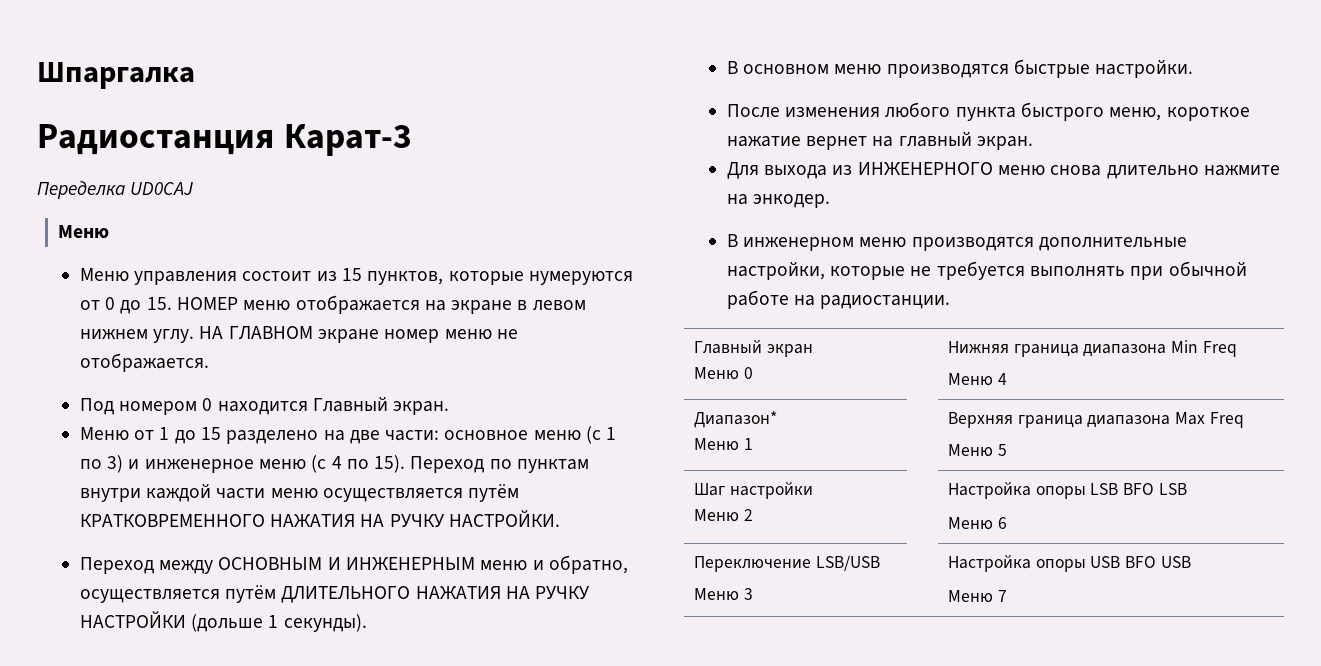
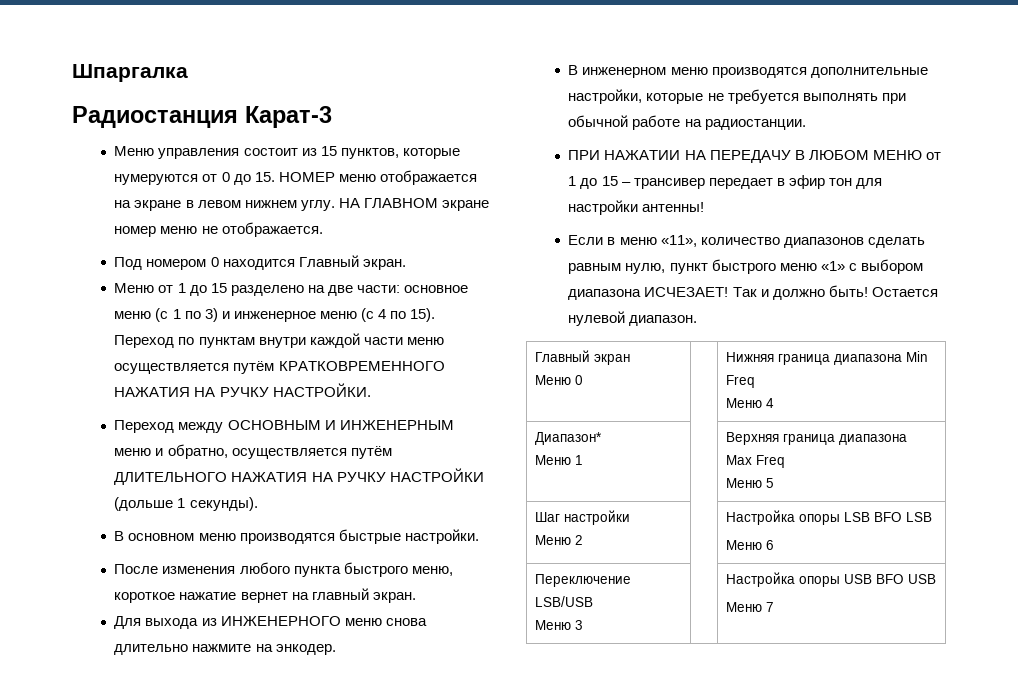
[37,181,194,199] [58,225,110,239] // Переделка UD0CAJ // Меню -> (332, 117) none
(951, 302) none -> [568,150,941,163] [568,175,882,189] [568,200,705,215] [568,235,925,248] [568,259,923,274] [568,285,938,300] [568,311,698,326] // ПРИ НАЖАТИИ НА ПЕРЕДАЧУ В ЛЮБОМ МЕНЮ от 1 до 15 – трансивер передает в эфир тон для настройки антенны! // Если в меню «11», количество диапазонов сделать равным нулю, пункт быстрого меню «1» с выбором диапазона ИСЧЕЗАЕТ! Так и должно быть! Остается нулевой диапазон.

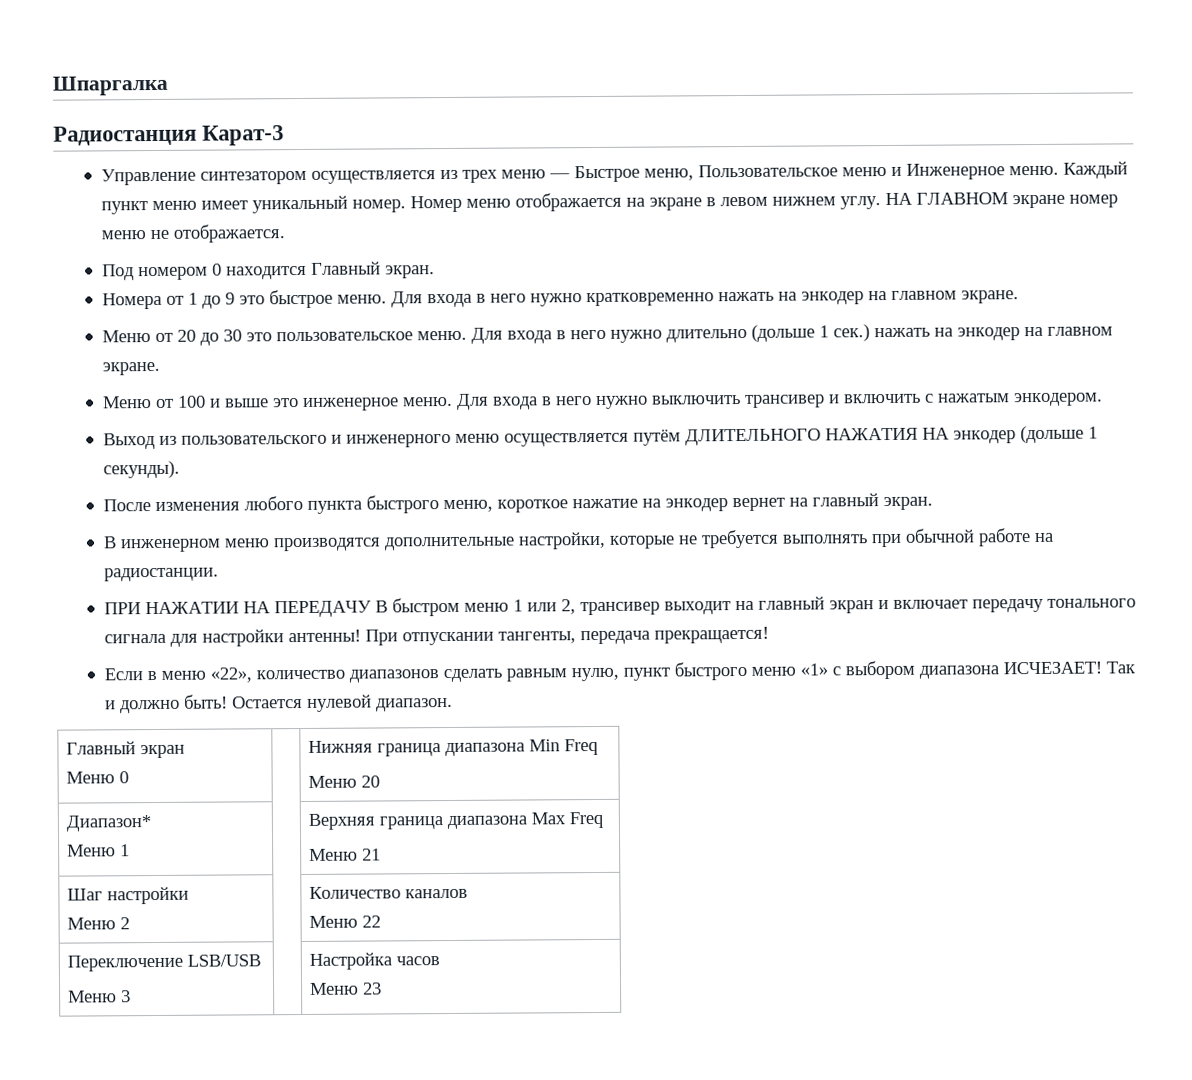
[114,146,460,159] [114,172,335,185] Меню управления состоит из 15 пунктов, которые нумеруются от 0 до 15. НОМЕР -> [100,161,1128,186] [100,195,462,215] Управление синтезатором осуществляется из трех меню — Быстрое меню, Пользовательское меню и Инженерное меню. Каждый пункт меню имеет уникальный номер. Номер
[114,283,468,296] [114,308,435,322] [114,333,444,348] [114,361,445,374] [114,383,371,397] [114,420,454,433] [114,444,228,459] Меню от 1 до 15 разделено на две части: основное меню (с 1 по 3) и инженерное меню (с 4 по 15). Переход по пунктам внутри каждой части меню осуществляется путём КРАТКОВРЕМЕННОГО НАЖАТИЯ НА РУЧКУ НАСТРОЙКИ. // Переход между ОСНОВНЫМ И ИНЖЕНЕРНЫМ меню и обратно, -> [101,289,1019,310] [101,324,1113,346] [101,361,160,376] [102,392,1103,411] [102,433,500,450] Номера от 1 до 9 это быстрое меню. Для входа в него нужно кратковременно нажать на энкодер на главном экране. // Меню от 20 до 30 это пользовательское меню. Для входа в него нужно длительно (дольше 1 сек.) нажать на энкодер на главном экране. // Меню от 100 и выше это инженерное меню. Для входа в него нужно выключить трансивер и включить с нажатым энкодером. // Выход из пользовательского и инженерного меню
[336,468,484,482] РУЧКУ НАСТРОЙКИ -> [952,430,1016,444] энкодер
[114,529,479,544] // В основном меню производятся быстрые настройки. -> (180, 469) none
(237, 596) none -> [641,498,728,512] на энкодер
[114,616,427,629] [114,644,336,655] // Для выхода из ИНЖЕНЕРНОГО меню снова длительно нажмите на энкодер. -> (933, 503) none
[808,150,941,160] [568,175,882,189] [568,200,705,215] ЛЮБОМ МЕНЮ от 1 до 15 – трансивер передает в эфир тон для настройки антенны! -> [391,596,1136,617] [103,626,769,647] быстром меню 1 или 2, трансивер выходит на главный экран и включает передачу тонального сигнала для настройки антенны! При отпускании тангенты, передача прекращается!
[660,235,697,247] «11», -> [209,667,252,683] «22»,
[766,398,775,408] 4 -> [361,775,381,788] 20
[766,478,775,488] 5 -> [362,848,382,861] 21
[726,510,933,525] [726,540,775,550] Настройка опоры LSB BFO LSB // Меню 6 -> [309,886,469,899] [309,915,382,928] Количество каналов // Меню 22
[799,574,937,587] [726,602,775,612] опоры USB BFO USB // Меню 7 -> [396,956,441,966] [310,982,383,995] часов // Меню 23

